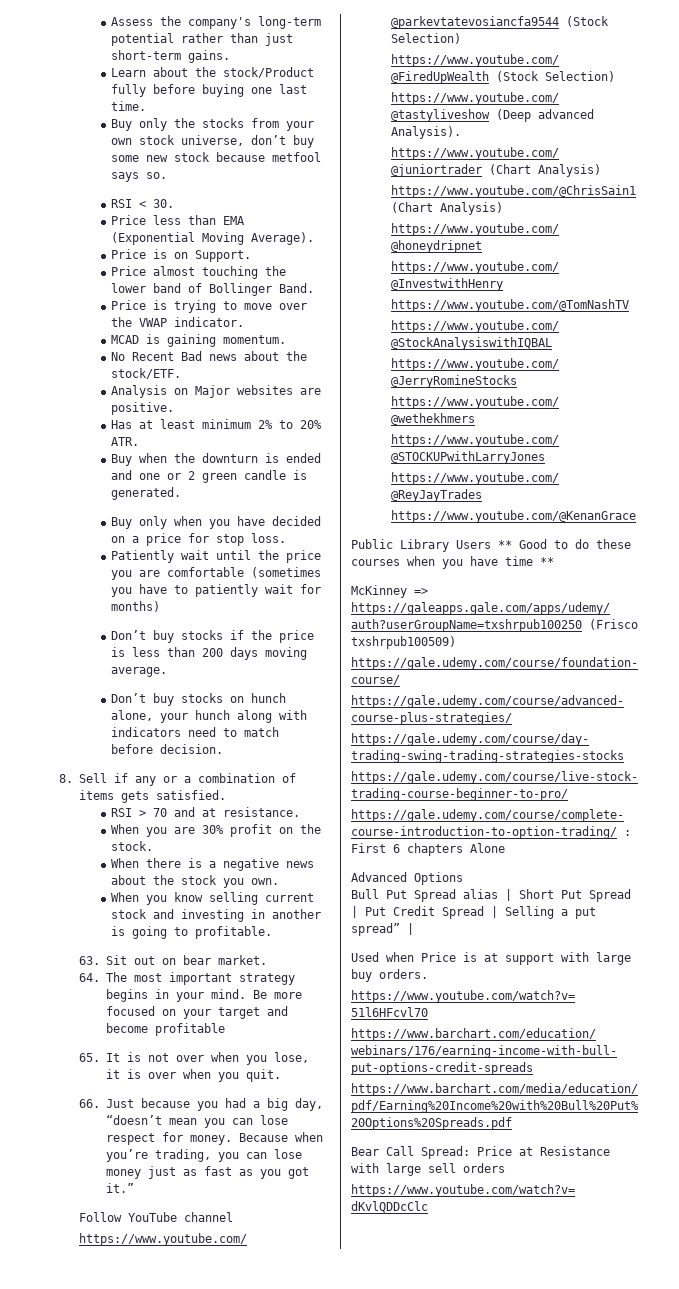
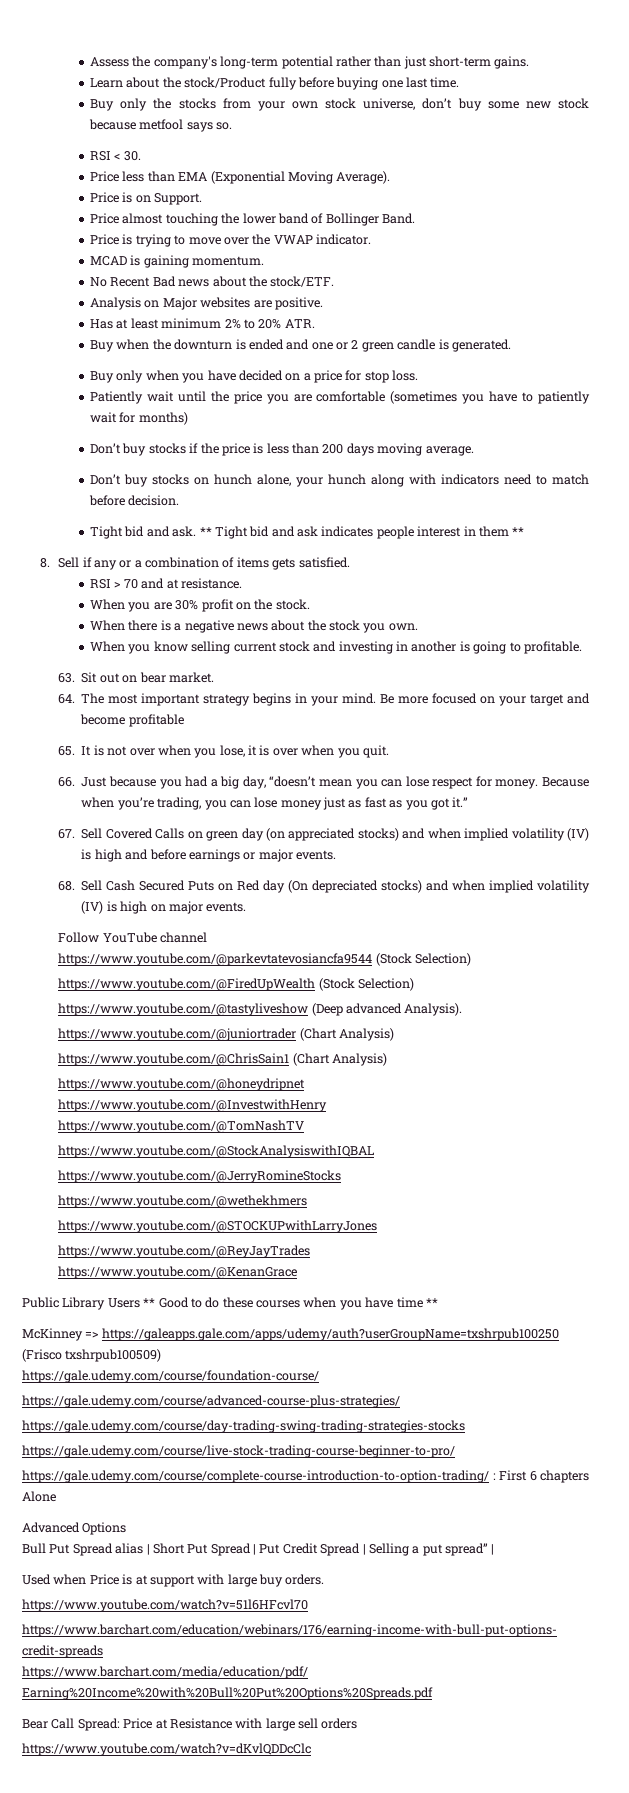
(224, 749) none -> [90,526,525,539] // Tight bid and ask. ** Tight bid and ask indicates people interest in them **
(134, 1188) none -> [58,828,589,841] [81,849,337,862] [58,880,590,893] [81,901,247,914] // 67. Sell Covered Calls on green day (on appreciated stocks) and when implied volatility (IV) is high and before earnings or major events. // 68. Sell Cash Secured Puts on Red day (On depreciated stocks) and when implied volatility (IV) is high on major events.

